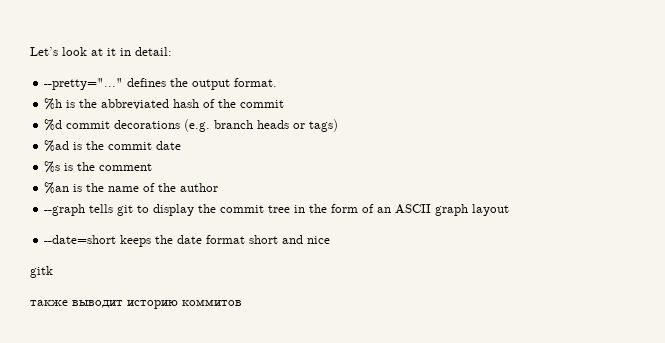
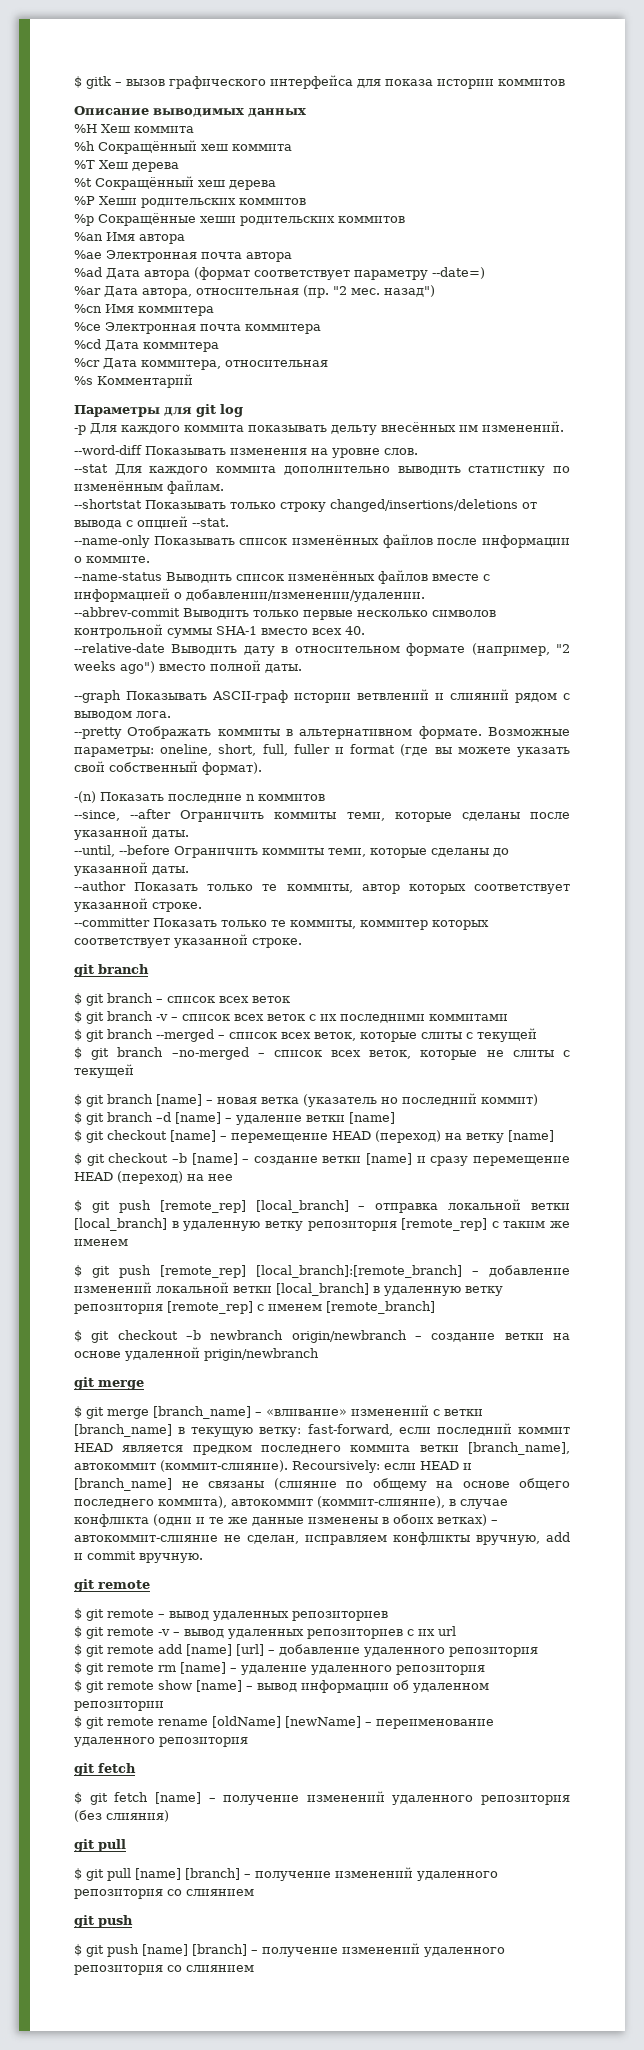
[30,47,172,56] [44,78,278,90] [44,98,285,110] [44,119,339,132] [44,140,182,152] [44,161,153,173] [44,182,219,194] [44,204,510,216] [44,235,331,247] [30,266,53,278] [30,299,242,309] Let’s look at it in detail: // --pretty="..." defines the output format. // %h is the abbreviated hash of the commit // %d commit decorations (e.g. branch heads or tags) // %ad is the commit date // %s is the comment // %an is the name of the author // --graph tells git to display the commit tree in the form of an ASCII graph layout // --date=short keeps the date format short and nice // gitk // также выводит историю коммитов -> [74,75,565,89] [74,106,306,117] [74,124,194,133] [74,140,292,154] [74,160,179,172] [74,176,276,190] [74,196,306,208] [74,213,405,226] [74,232,185,244] [74,250,292,262] [74,267,485,280] [74,285,435,298] [74,304,214,316] [74,322,321,334] [74,339,219,352] [74,358,328,370] [74,374,193,388] [74,404,243,417] [74,421,564,435] [74,445,418,458] [74,464,570,476] [74,480,224,494] [74,499,537,512] [74,516,229,529] [74,534,570,548] [74,556,150,563] [74,570,490,584] [74,588,425,602] [74,607,496,620] [74,624,365,638] [74,643,570,656] [74,660,302,674] [74,689,570,703] [74,711,171,720] [74,726,570,739] [74,744,570,757] [74,761,262,775] [74,791,325,803] [74,809,571,822] [74,826,189,840] [74,845,509,858] [74,862,189,876] [74,881,570,894] [74,898,202,912] [74,918,489,930] [74,934,302,948] [74,964,149,977] [74,993,290,1006] [74,1011,508,1024] [74,1028,537,1042] [74,1047,570,1060] [74,1064,134,1078] [74,1093,538,1107] [74,1112,395,1125] [74,1130,554,1143] [74,1153,570,1166] [74,1171,233,1184] [74,1199,570,1213] [74,1218,570,1231] [74,1239,128,1246] [74,1265,570,1278] [74,1282,503,1296] [74,1301,435,1314] [74,1330,570,1343] [74,1347,319,1361] [74,1377,144,1390] [74,1405,483,1419] [74,1423,570,1437] [74,1442,570,1455] [74,1460,472,1473] [74,1478,570,1491] [74,1496,508,1509] [74,1514,498,1527] [74,1532,570,1545] [74,1551,203,1563] [74,1579,150,1592] [74,1608,388,1621] [74,1626,456,1639] [74,1644,538,1657] [74,1662,485,1675] [74,1680,489,1693] [74,1701,164,1711] [74,1716,494,1729] [74,1737,248,1747] [74,1763,136,1776] [74,1791,570,1805] [74,1810,169,1822] [74,1839,126,1852] [74,1867,498,1881] [74,1889,254,1899] [74,1915,133,1928] [74,1943,505,1957] [74,1965,254,1975] $ gitk – вызов графического интерфейса для показа истории коммитов // Описание выводимых данных // %H Хеш коммита // %h Сокращённый хеш коммита // %T Хеш дерева // %t Сокращённый хеш дерева // %P Хеши родительских коммитов // %p Сокращённые хеши родительских коммитов // %an Имя автора // %ae Электронная почта автора // %ad Дата автора (формат соответствует параметру --date=) // %ar Дата автора, относительная (пр. "2 мес. назад") // %cn Имя коммитера // %ce Электронная почта коммитера // %cd Дата коммитера // %cr Дата коммитера, относительная // %s Комментарий // Параметры для git log // -p Для каждого коммита показывать дельту внесённых им изменений. // --word-diff Показывать изменения на уровне слов. // --stat Для каждого коммита дополнительно выводить статистику по изменённым файлам. // --shortstat Показывать только строку changed/insertions/deletions от вывода с опцией --stat. // --name-only Показывать список изменённых файлов после информации о коммите. // --name-status Выводить список изменённых файлов вместе с информацией о добавлении/изменении/удалении. // --abbrev-commit Выводить только первые несколько символов контрольной суммы SHA-1 вместо всех 40. // --relative-date Выводить дату в относительном формате (например, "2 weeks ago") вместо полной даты. // --graph Показывать ASCII-граф истории ветвлений и слияний рядом с выводом лога. // --pretty Отображать коммиты в альтернативном формате. Возможные параметры: oneline, short, full, fuller и format (где вы можете указать свой собственный формат). // -(n) Показать последние n коммитов // --since, --after Ограничить коммиты теми, которые сделаны после указанной даты. // --until, --before Ограничить коммиты теми, которые сделаны до указанной даты. // --author Показать только те коммиты, автор которых соответствует указанной строке. // --committer Показать только те коммиты, коммитер которых соответствует указанной строке. // git branch // $ git branch – список всех веток // $ git branch -v – список всех веток с их последними коммитами // $ git branch --merged – список всех веток, которые слиты с текущей // $ git branch –no-merged – список всех веток, которые не слиты с текущей // $ git branch [name] – новая ветка (указатель но последний коммит) // $ git branch –d [name] – удаление ветки [name] // $ git checkout [name] – перемещение HEAD (переход) на ветку [name] // $ git checkout –b [name] – создание ветки [name] и сразу перемещение HEAD (переход) на нее // $ git push [remote_rep] [local_branch] – отправка локальной ветки [local_branch] в удаленную ветку репозитория [remote_rep] с таким же именем // $ git push [remote_rep] [local_branch]:[remote_branch] – добавление изменений локальной ветки [local_branch] в удаленную ветку репозитория [remote_rep] с именем [remote_branch] // $ git checkout –b newbranch origin/newbranch – создание ветки на основе удаленной prigin/newbranch // git merge // $ git merge [branch_name] – «вливание» изменений с ветки [branch_name] в текущую ветку: fast-forward, если последний коммит HEAD является предком последнего коммита ветки [branch_name], автокоммит (коммит-слияние). Recoursively: если HEAD и [branch_name] не связаны (слияние по общему на основе общего последнего коммита), автокоммит (коммит-слияние), в случае конфликта (одни и те же данные изменены в обоих ветках) – автокоммит-слияние не сделан, исправляем конфликты вручную, add и commit вручную. // git remote // $ git remote – вывод удаленных репозиториев // $ git remote -v – вывод удаленных репозиториев c их url // $ git remote add [name] [url] – добавление удаленного репозитория // $ git remote rm [name] – удаление удаленного репозитория // $ git remote show [name] – вывод информации об удаленном репозитории // $ git remote rename [oldName] [newName] – переименование удаленного репозитория // git fetch // $ git fetch [name] – получение изменений удаленного репозитория (без слияния) // git pull // $ git pull [name] [branch] – получение изменений удаленного репозитория со слиянием // git push // $ git push [name] [branch] – получение изменений удаленного репозитория со слиянием

